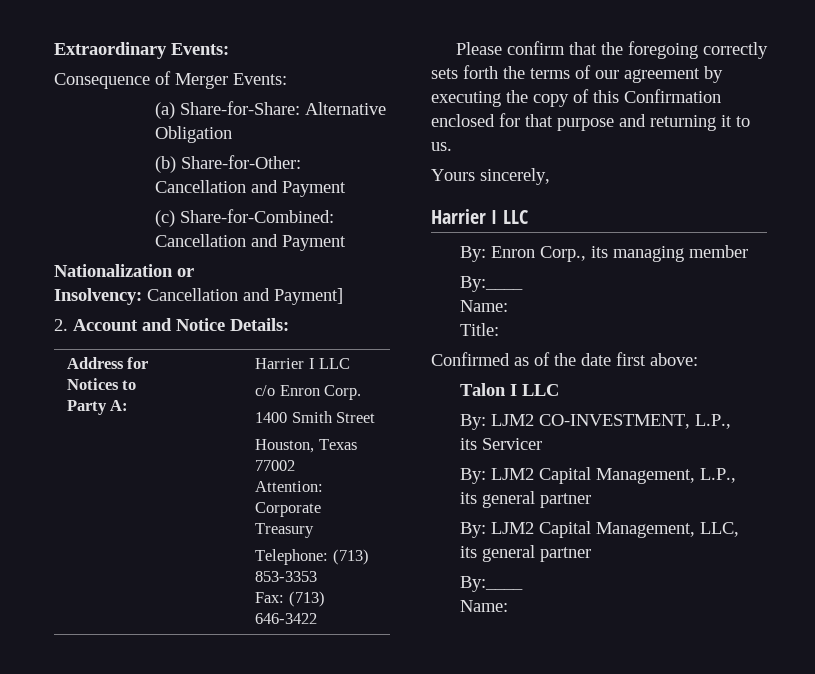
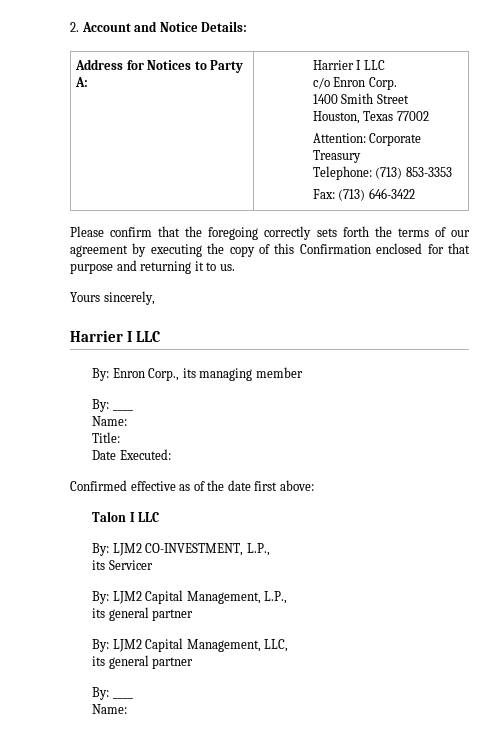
[54,42,229,59] [54,71,287,89] [154,101,386,119] [154,126,232,143] [154,155,301,173] [154,180,346,197] [154,209,334,227] [154,234,346,251] [54,264,194,277] [54,288,343,305] Extraordinary Events: // Consequence of Merger Events: // (a) Share-for-Share: Alternative Obligation // (b) Share-for-Other: Cancellation and Payment // (c) Share-for-Combined: Cancellation and Payment // Nationalization or // Insolvency: Cancellation and Payment] // -> (70, 27) none
[459,276,523,292] By:____ -> [92,399,133,412] By: ____
(499, 329) none -> [92,449,171,460] // Date Executed:
(510, 359) none -> [130,481,176,491] effective
[459,576,523,592] By:____ -> [92,687,133,700] By: ____

